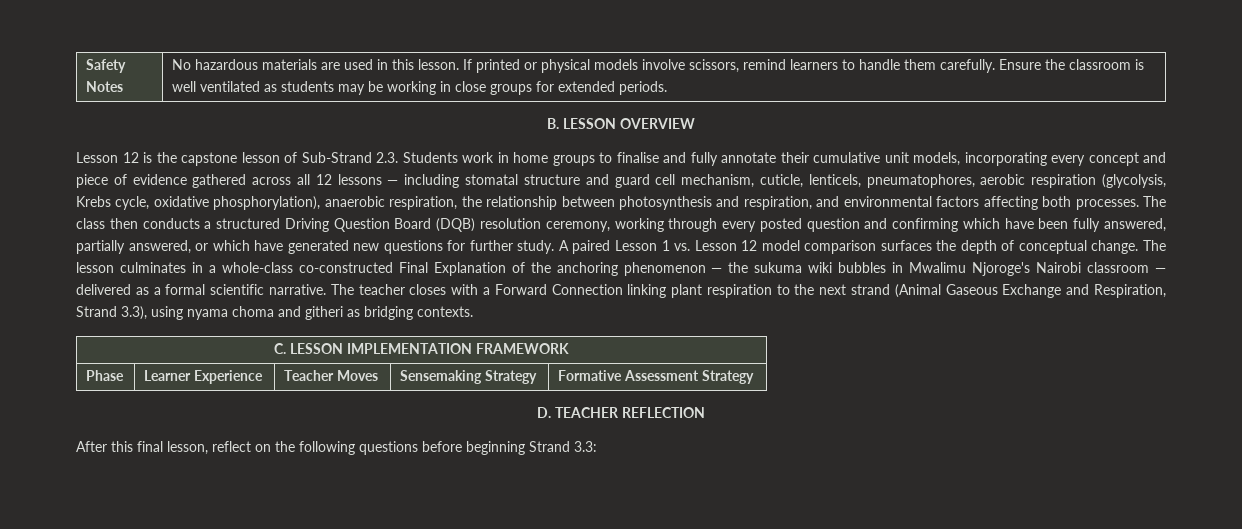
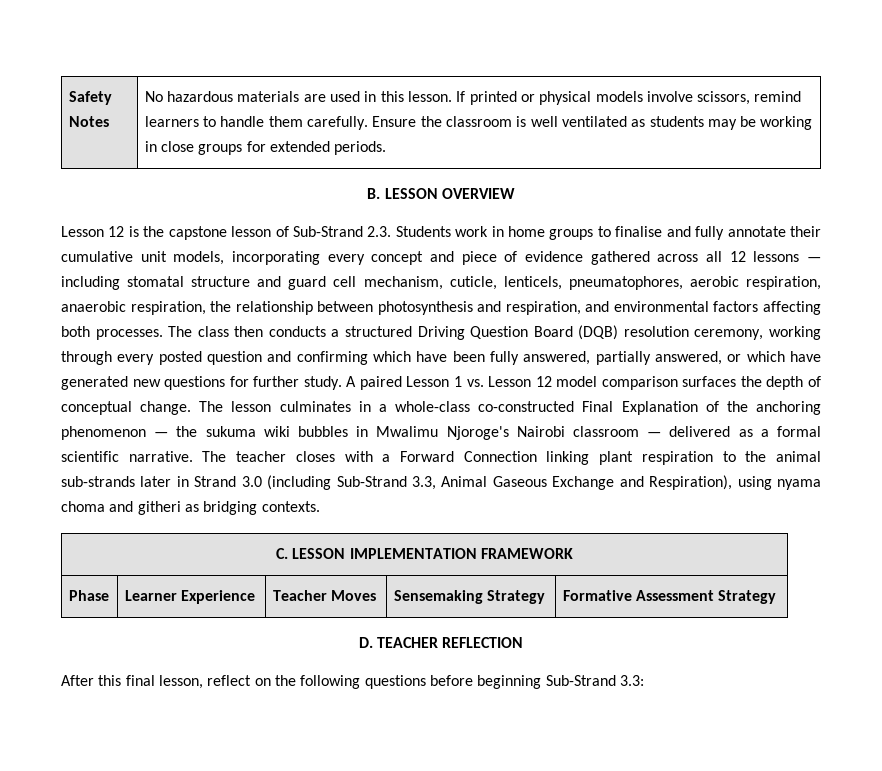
[1031,174,1167,188] [76,196,321,210] respiration (glycolysis, Krebs cycle, oxidative phosphorylation), -> [746,276,822,290] respiration,
[819,284,1166,298] [76,306,147,320] next strand (Animal Gaseous Exchange and Respiration, Strand 3.3), -> [775,451,821,462] [61,475,733,490] animal sub-strands later in Strand 3.0 (including Sub-Strand 3.3, Animal Gaseous Exchange and Respiration),
[529,441,570,452] Strand -> [545,675,616,686] Sub-Strand

